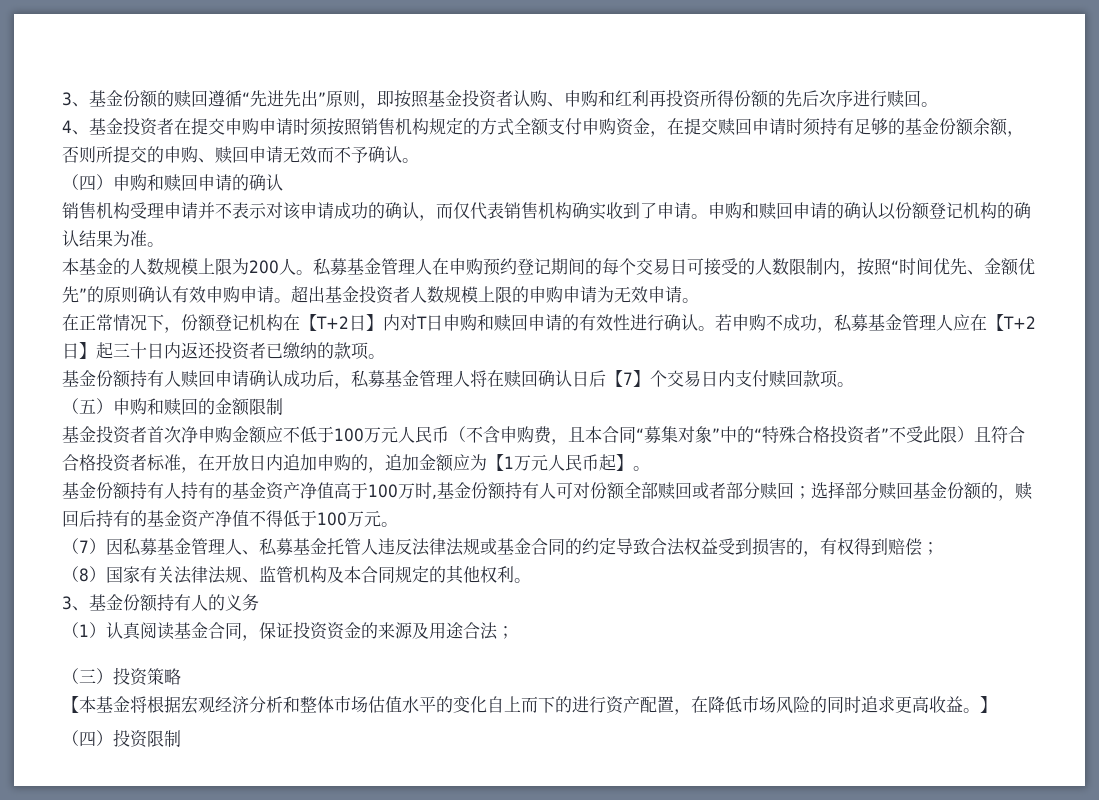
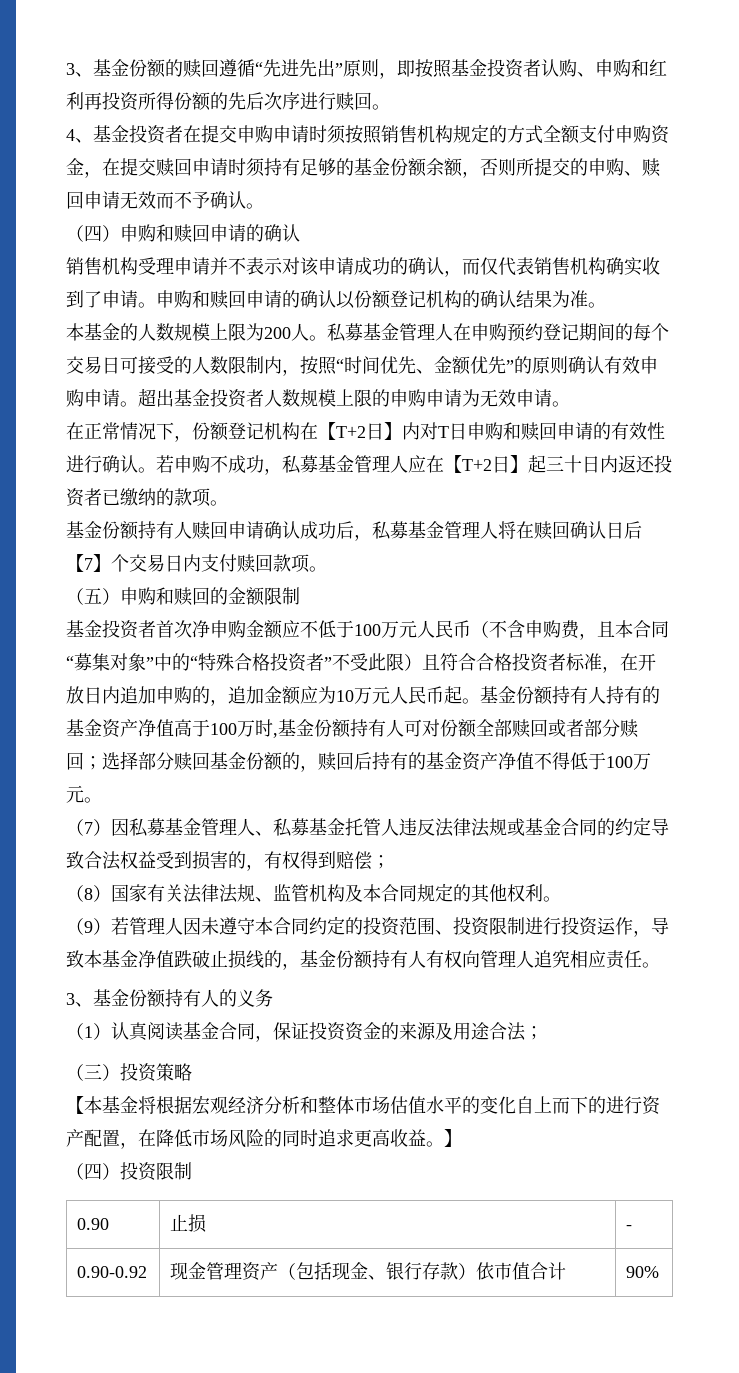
[487,454,514,471] 【1 -> [336,690,354,702] 10
[616,454,650,471] 】。 // -> [462,698,480,704] 。
(531, 580) none -> [66,916,669,937] [66,950,660,970] // （9）若管理人因未遵守本合同约定的投资范围、投资限制进行投资运作，导致本基金净值跌破止损线的，基金份额持有人有权向管理人追究相应责任。
(181, 738) none -> [77,1218,110,1230] [170,1214,207,1233] [626,1225,633,1230] [77,1266,148,1278] [170,1262,567,1281] [626,1266,660,1278] // 0.90 | 止损 | - // 0.90-0.92 | 现金管理资产（包括现金、银行存款）依市值合计 | 90%

